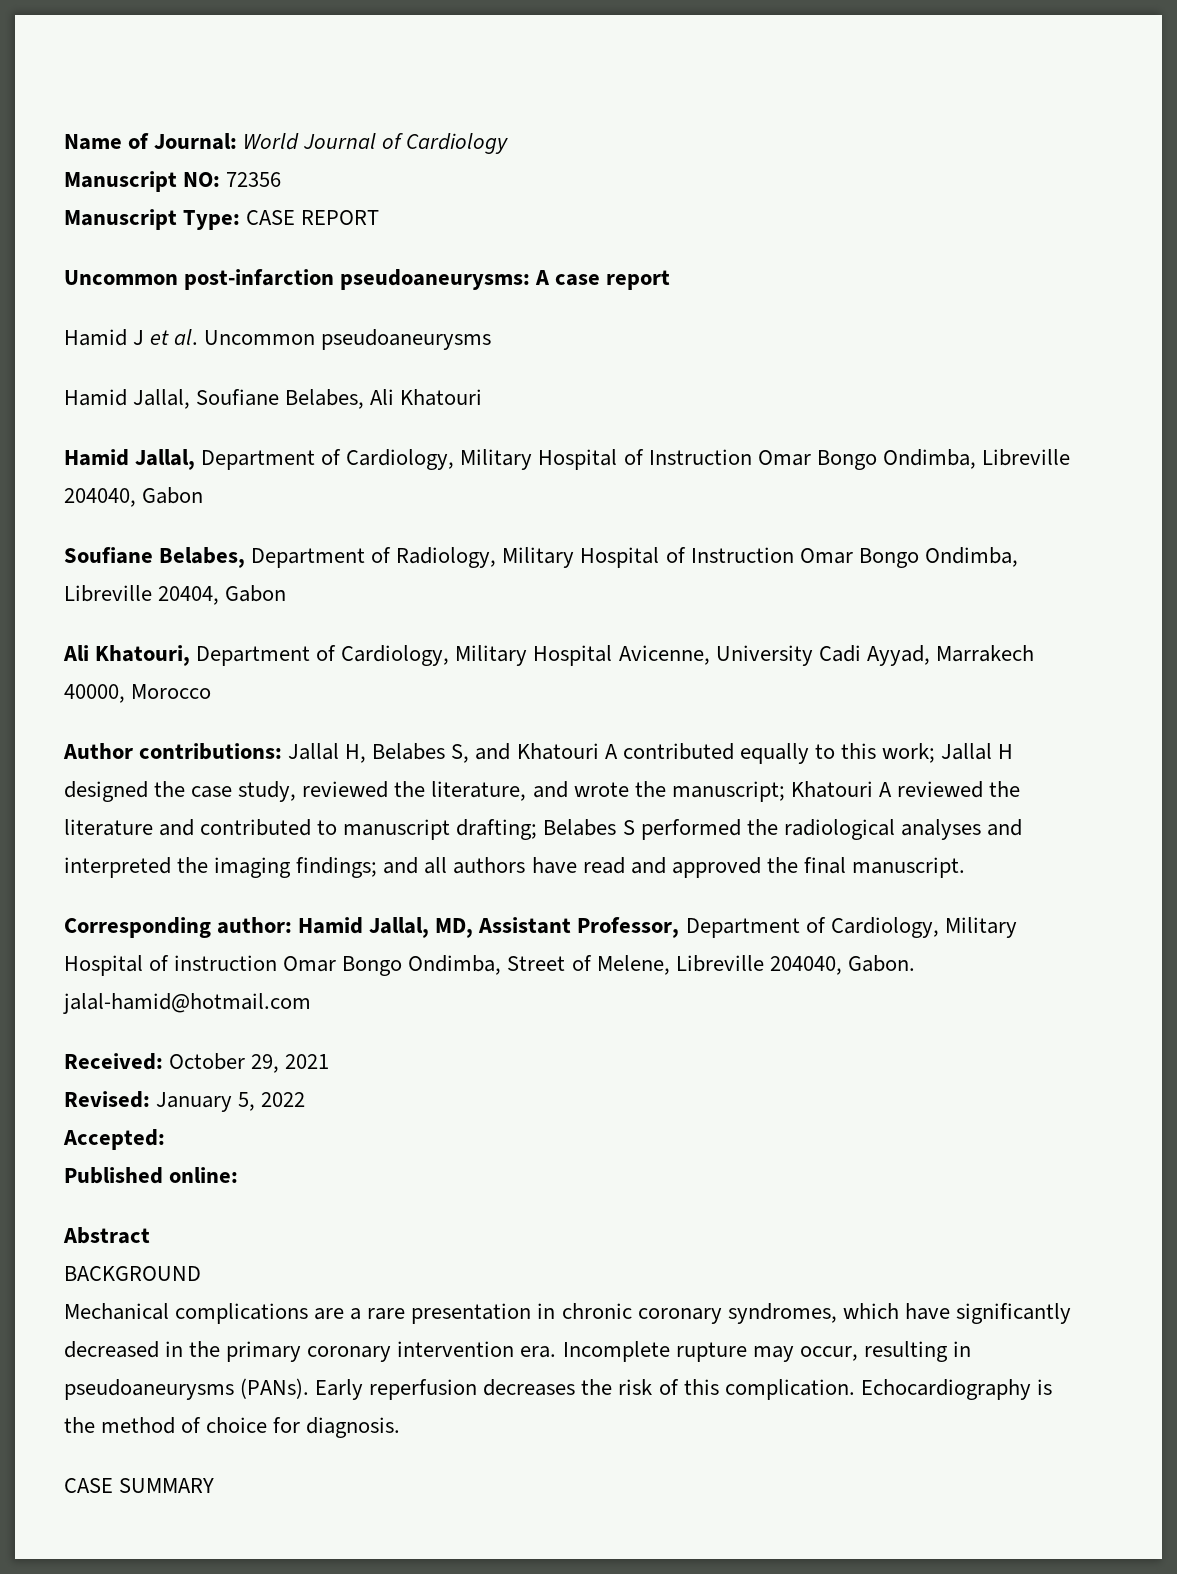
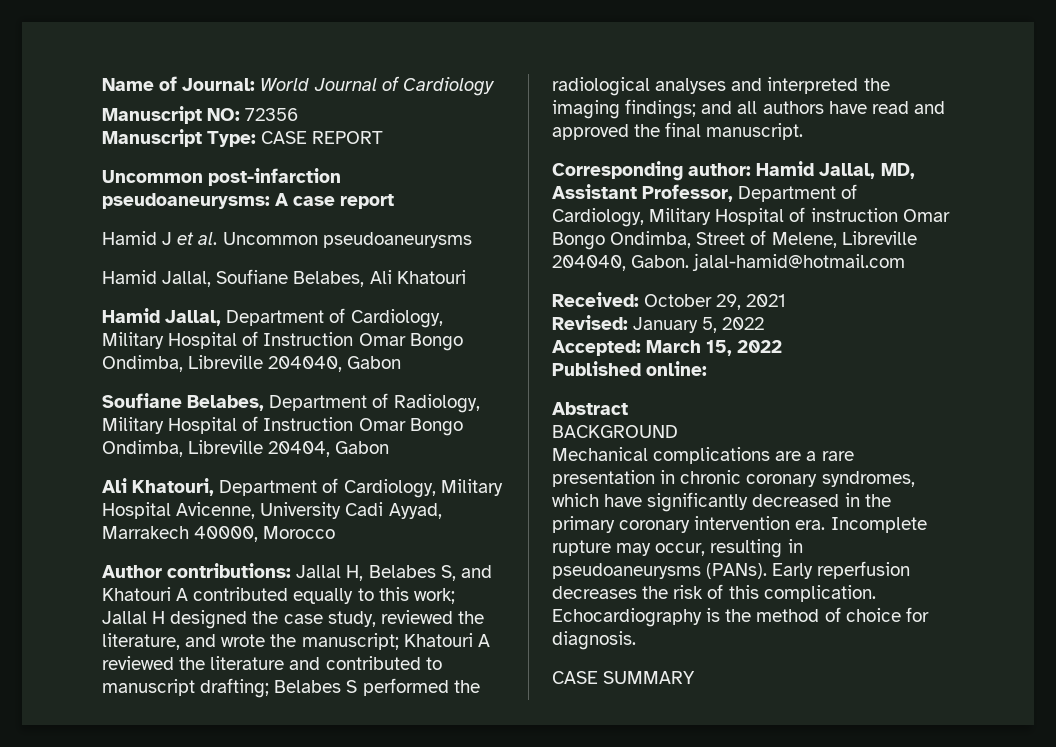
(165, 1139) none -> [646,340,783,356] March 15, 2022

